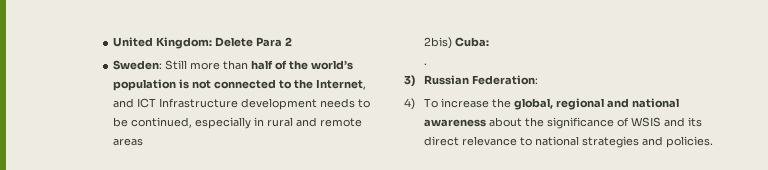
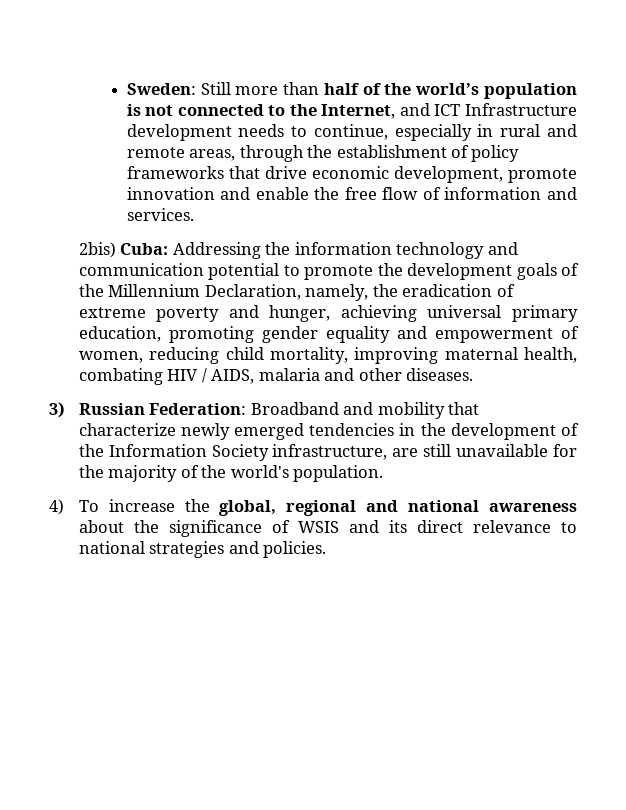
[113,37,293,49] United Kingdom: Delete Para 2 // -> (126, 89) none
[113,117,193,128] be continued, -> [313,124,388,140] continue,
[113,138,144,146] [424,37,490,49] [424,63,428,65] [404,75,539,87] areas // 2bis) Cuba: // . // 3) Russian Federation: -> [189,145,520,162] [126,166,577,183] [126,187,577,200] [126,208,194,221] [78,242,518,259] [78,263,579,280] [78,284,515,301] [78,305,578,322] [78,326,579,343] [78,347,577,364] [78,368,473,385] [49,402,480,419] [78,423,579,440] [78,444,577,461] [78,465,384,482] areas, through the establishment of policy frameworks that drive economic development, promote innovation and enable the free flow of information and services. // 2bis) Cuba: Addressing the information technology and communication potential to promote the development goals of the Millennium Declaration, namely, the eradication of extreme poverty and hunger, achieving universal primary education, promoting gender equality and empowerment of women, reducing child mortality, improving maternal health, combating HIV / AIDS, malaria and other diseases. // 3) Russian Federation: Broadband and mobility that characterize newly emerged tendencies in the development of the Information Society infrastructure, are still unavailable for the majority of the world's population.

